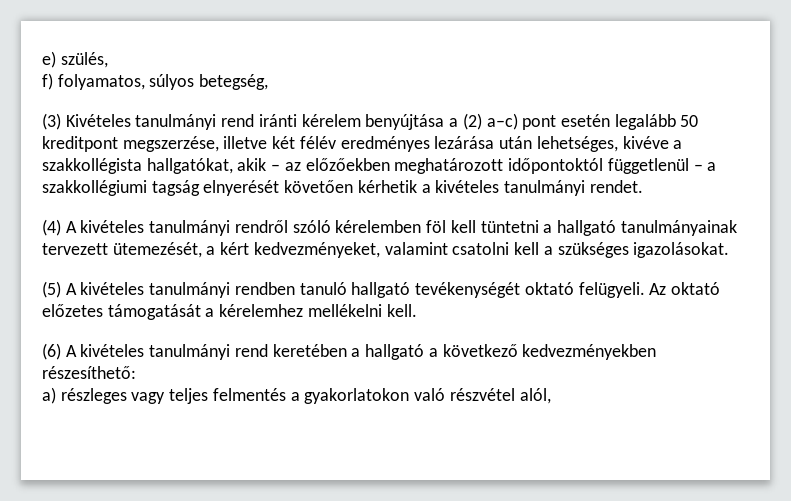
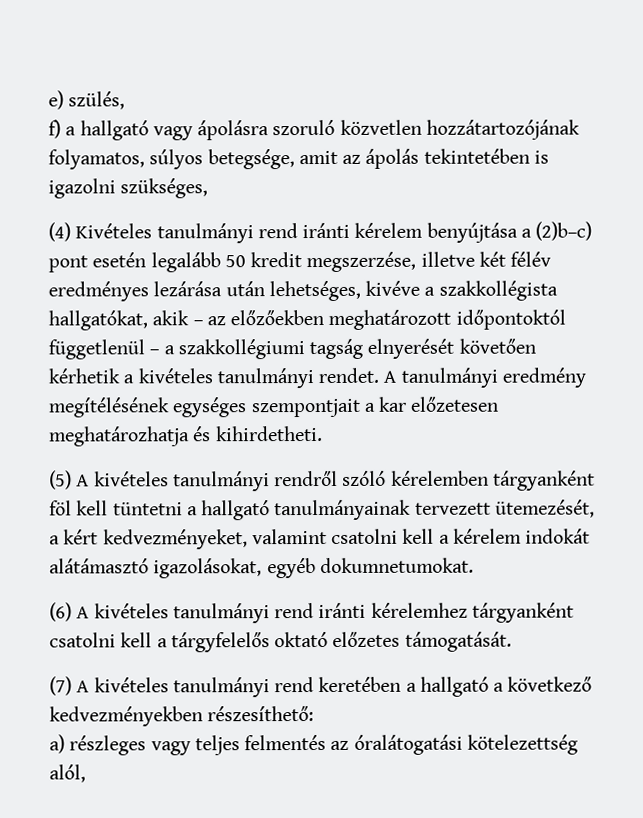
[57,74,269,90] [42,113,61,130] folyamatos, súlyos betegség, // (3) -> [65,119,580,141] [48,148,549,170] [48,178,209,199] [48,222,71,242] a hallgató vagy ápolásra szoruló közvetlen hozzátartozójának folyamatos, súlyos betegsége, amit az ápolás tekintetében is igazolni szükséges, // (4)
[462,113,518,130] (2) a–c) -> [535,221,593,241] (2)b–c)
[42,136,118,152] kreditpont -> [250,252,303,268] kredit
[42,219,61,236] // (4) -> [383,367,586,388] [48,396,500,418] [49,425,323,447] [49,470,72,490] A tanulmányi eredmény megítélésének egységes szempontjait a kar előzetesen meghatározhatja és kihirdetheti. // (5)
(422, 226) none -> [492,470,595,491] tárgyanként
[557,242,730,258] [42,281,720,298] [42,304,417,320] [42,343,61,360] szükséges igazolásokat. // (5) A kivételes tanulmányi rendben tanuló hallgató tevékenységét oktató felügyeli. Az oktató előzetes támogatását a kérelemhez mellékelni kell. // (6) -> [452,528,591,544] [49,557,474,579] [49,602,574,624] [49,631,512,653] [49,676,72,696] kérelem indokát alátámasztó igazolásokat, egyéb dokumnetumokat. // (6) A kivételes tanulmányi rend iránti kérelemhez tárgyanként csatolni kell a tárgyfelelős oktató előzetes támogatását. // (7)
[290,388,515,404] a gyakorlatokon való részvétel -> [330,734,578,755] az óralátogatási kötelezettség

